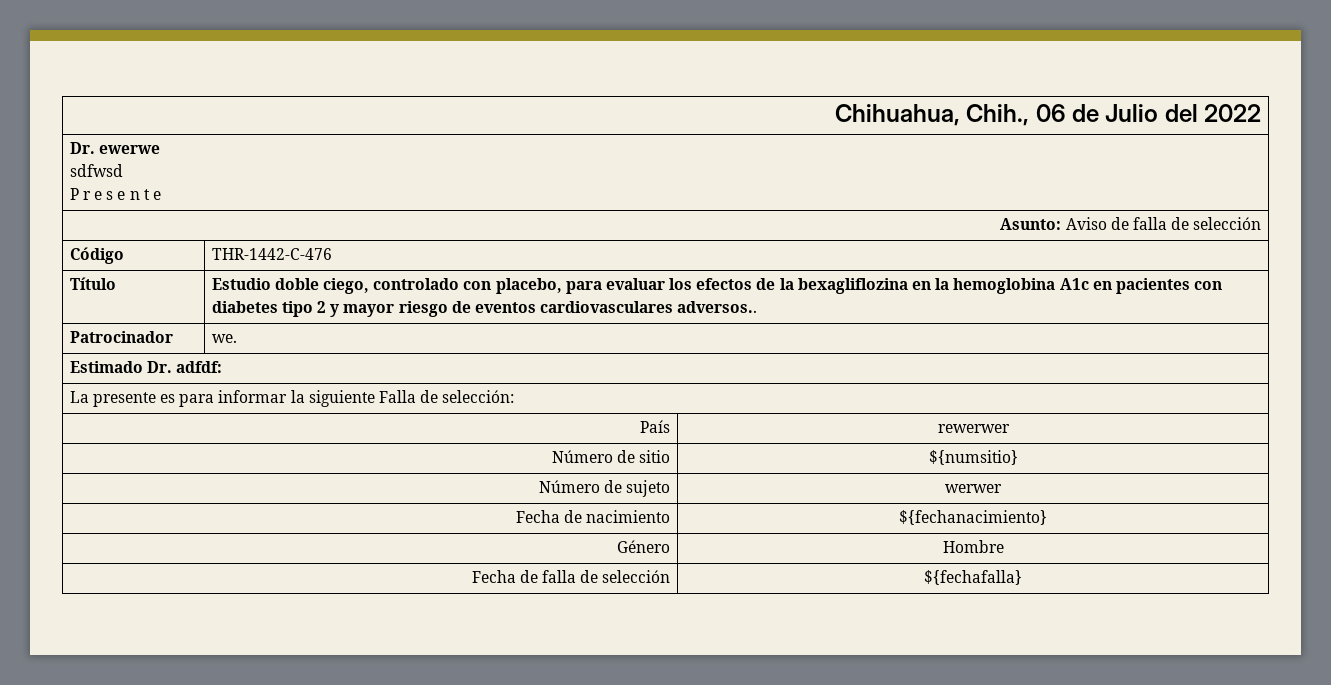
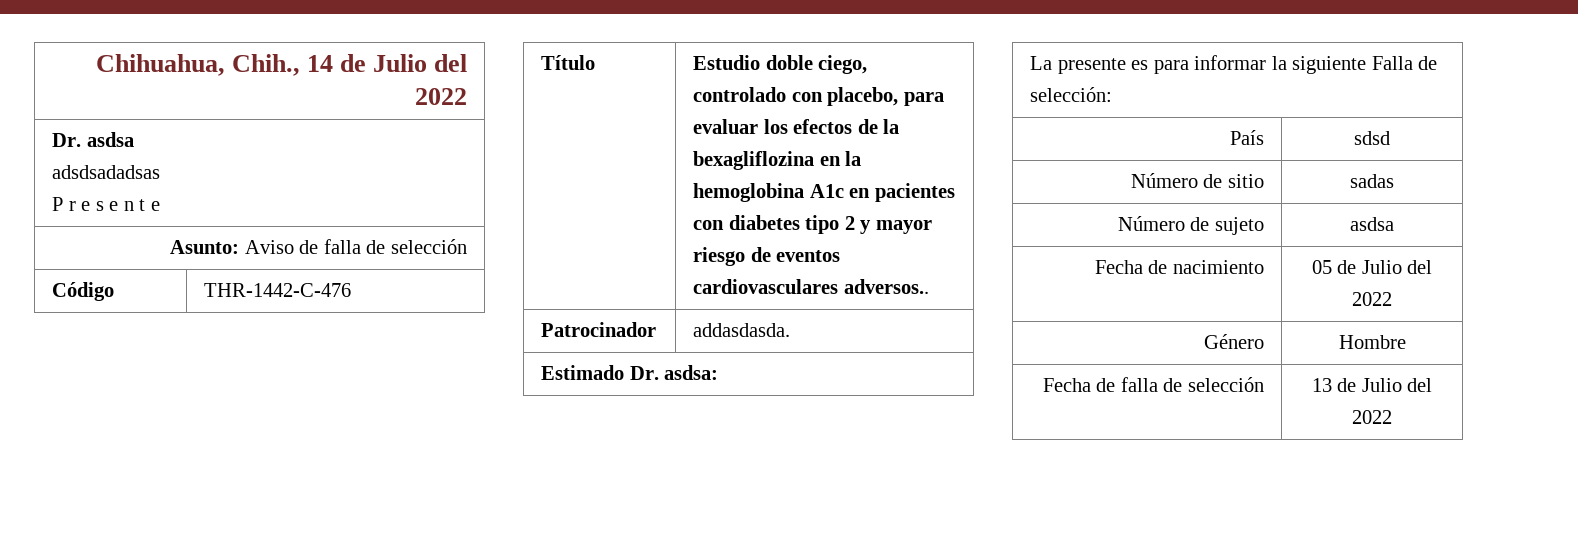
[1035,104,1066,122] 06 -> [306,55,333,72] 14
[98,145,160,154] [69,164,123,177] ewerwe // sdfwsd -> [86,132,134,147] [52,165,161,179] asdsa // adsdsadadsas
[211,334,237,343] we. -> [693,323,791,337] addasdasda.
[175,361,222,373] adfdf: -> [664,365,719,380] asdsa:
[937,424,1010,433] rewerwer -> [1354,131,1390,145] sdsd
[928,450,1018,465] ${numsitio} -> [1350,174,1394,188] sadas
[945,484,1002,493] werwer -> [1350,217,1394,231] asdsa
[899,510,1047,525] ${fechanacimiento} -> [1311,260,1433,274] [1352,292,1392,306] 05 de Julio del 2022
[924,570,1022,585] ${fechafalla} -> [1311,378,1433,392] [1352,410,1392,424] 13 de Julio del 2022

